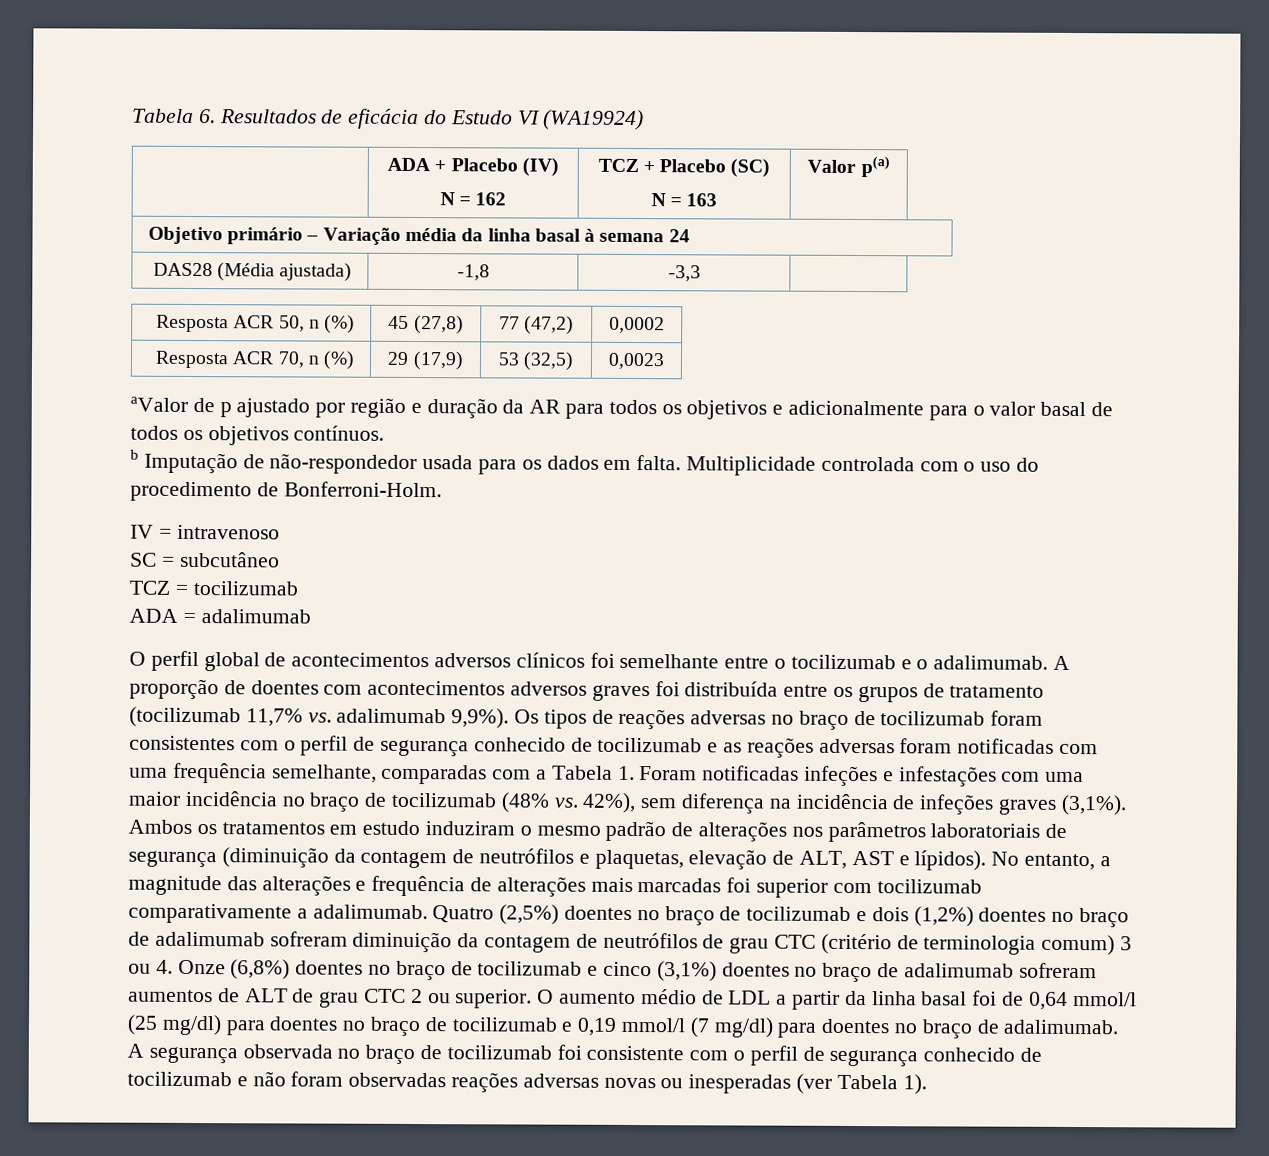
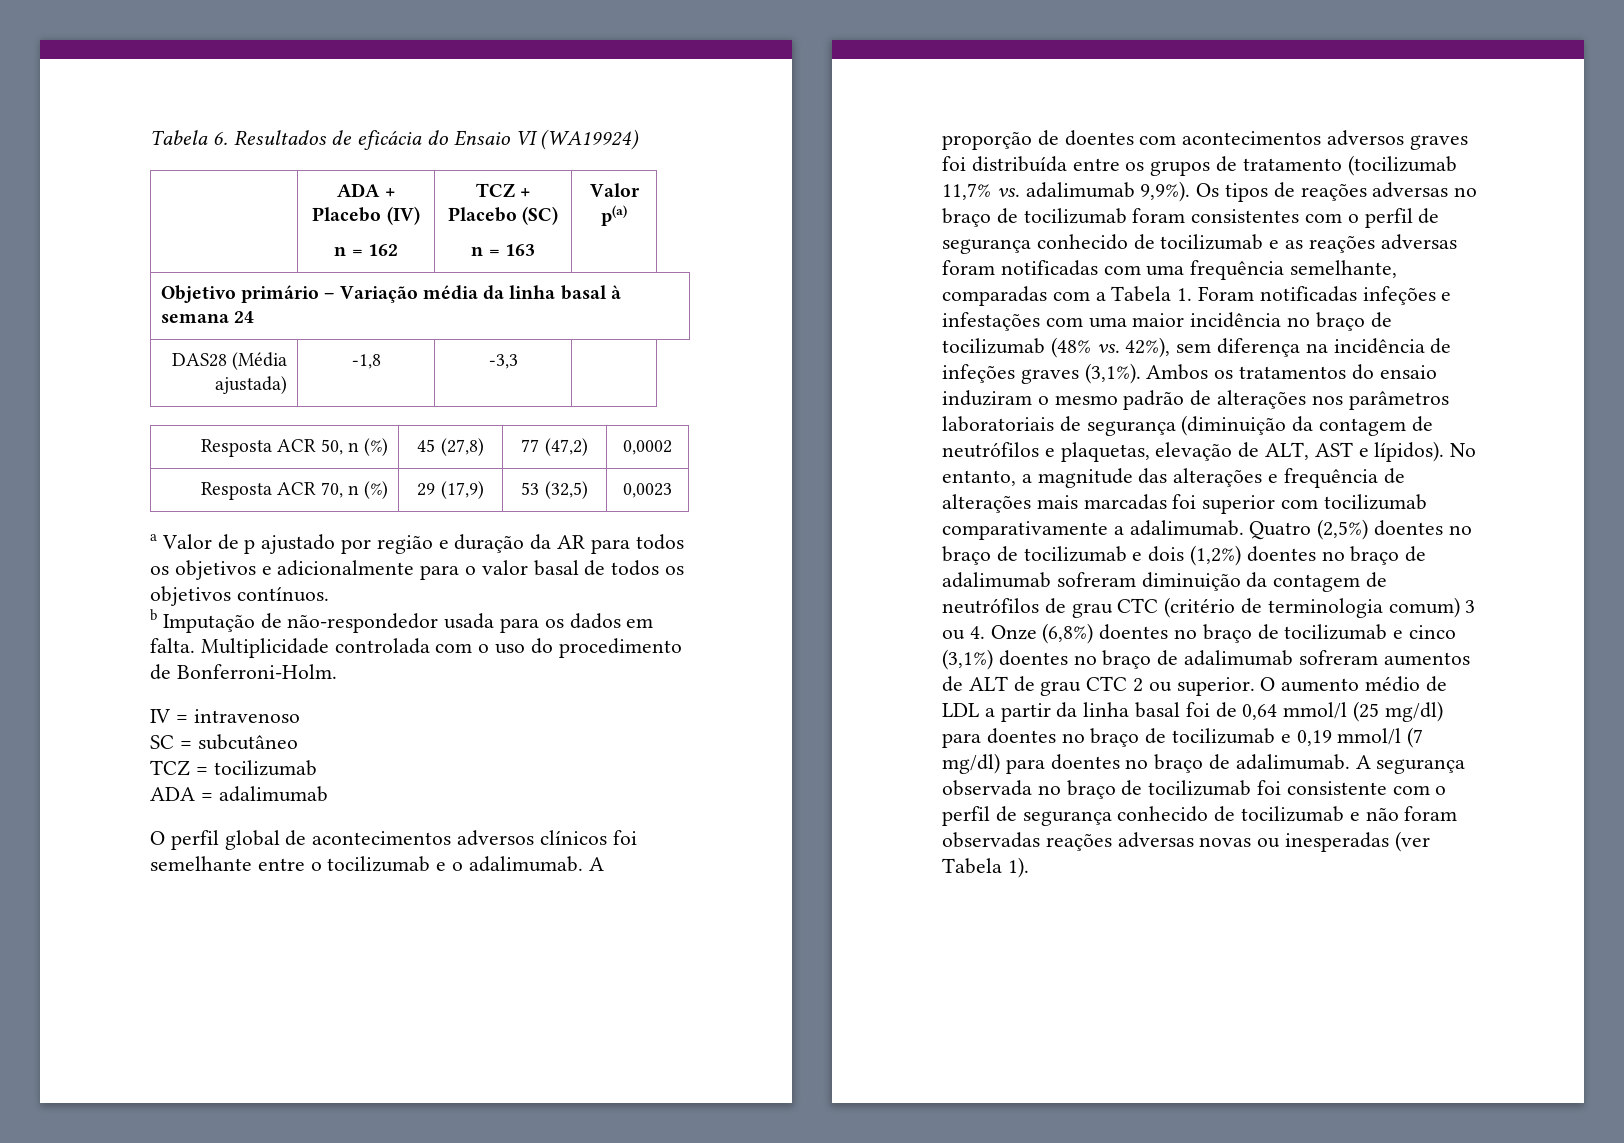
[450,110,513,125] Estudo -> [453,130,510,146] Ensaio
[439,192,455,206] N -> [334,246,347,256] n
[650,193,666,207] N -> [471,246,484,256] n
[130,396,188,412] aValor -> [150,534,212,549] a Valor
[329,820,421,836] em estudo -> [1351,364,1437,380] do ensaio

